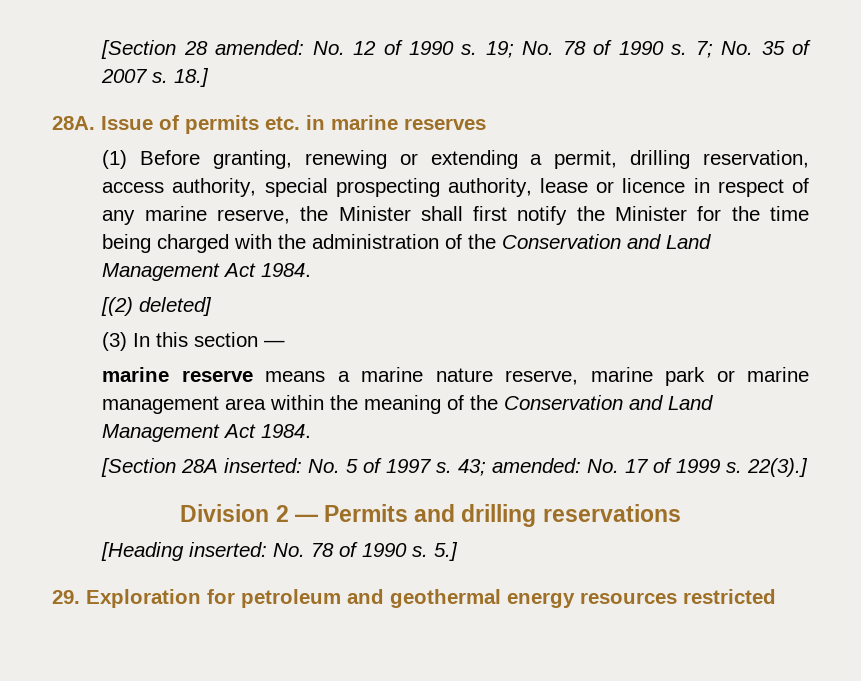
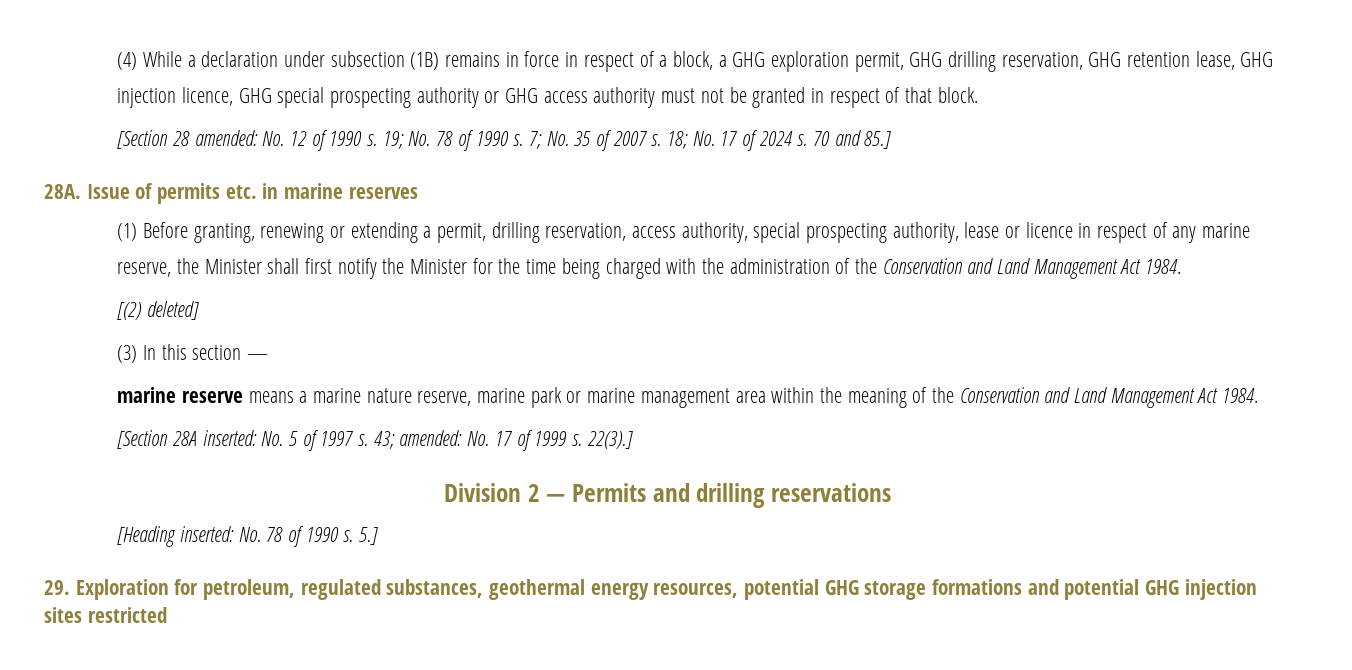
(101, 49) none -> [117,51,1274,72] [117,87,978,108] (4) While a declaration under subsection (1B) remains in force in respect of a block, a GHG exploration permit, GHG drilling reservation, GHG retention lease, GHG injection licence, GHG special prospecting authority or GHG access authority must not be granted in respect of that block. //
[174,68,210,87] 18.] -> [666,130,892,151] 18; No. 17 of 2024 s. 70 and 85.]
[241,589,677,608] petroleum and geothermal energy resources -> [203,579,1257,600] [44,607,82,623] petroleum, regulated substances, geothermal energy resources, potential GHG storage formations and potential GHG injection sites

